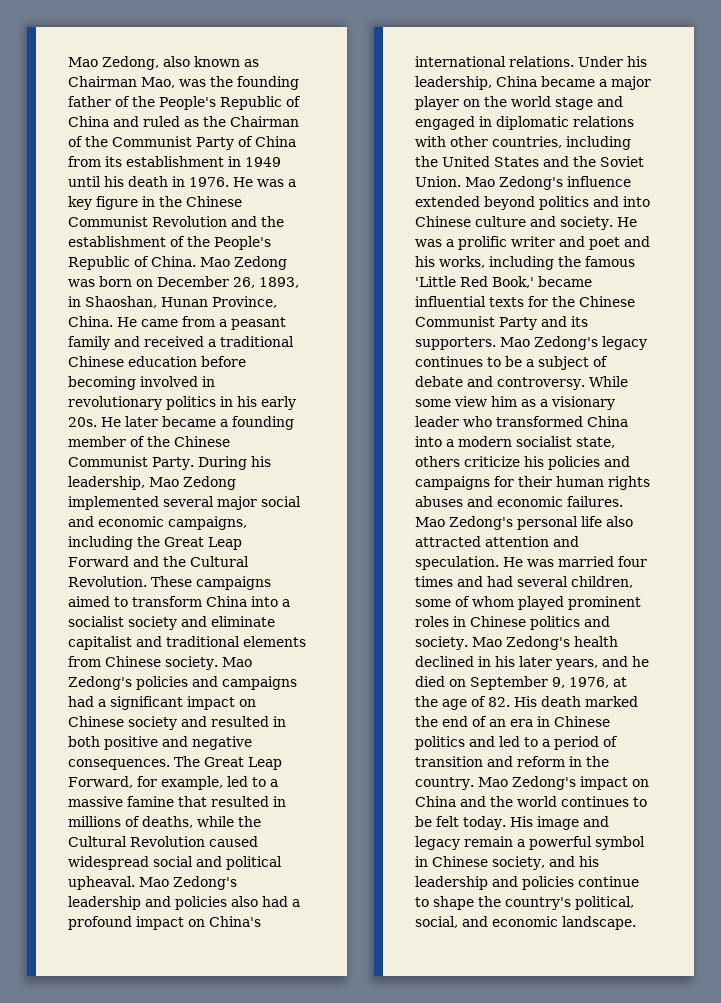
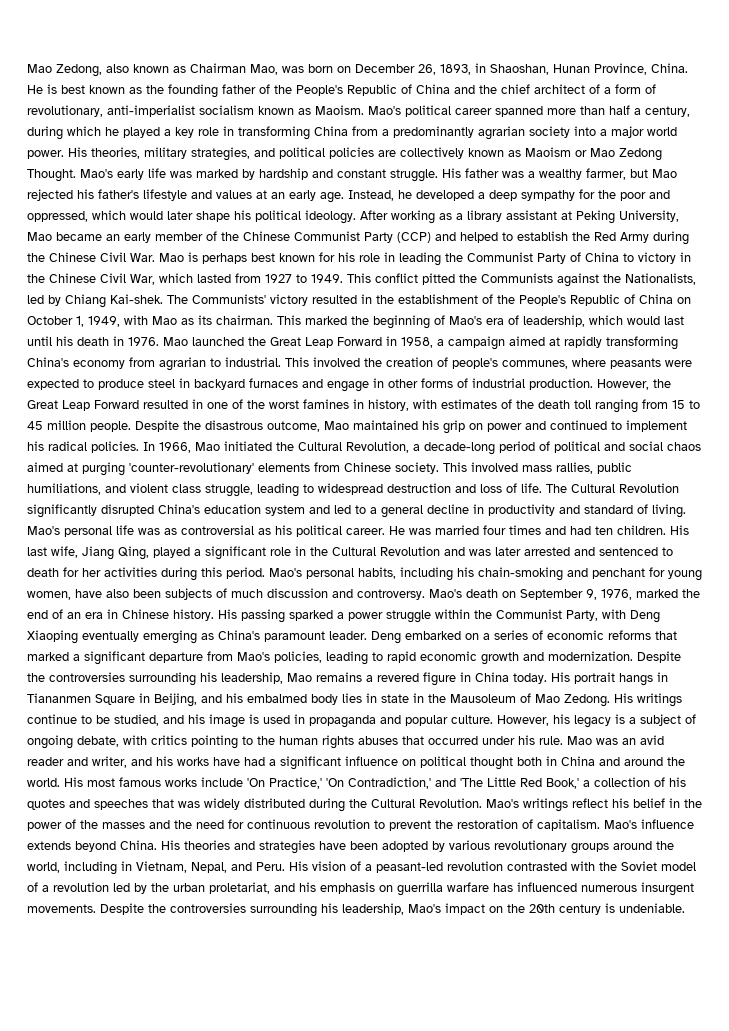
[210,76,299,90] [68,96,301,110] [68,116,299,127] [68,136,296,150] [68,156,281,167] [68,176,296,187] [68,196,242,210] [68,216,284,227] [68,236,271,250] [68,256,287,270] [68,279,95,287] the founding father of the People's Republic of China and ruled as the Chairman of the Communist Party of China from its establishment in 1949 until his death in 1976. He was a key figure in the Chinese Communist Revolution and the establishment of the People's Republic of China. Mao Zedong was -> (304, 69) none
[141,316,286,330] [68,336,294,350] [68,356,246,367] [68,376,215,390] [68,396,296,410] [68,416,294,430] came from a peasant family and received a traditional Chinese education before becoming involved in revolutionary politics in his early 20s. He later became a founding -> [47,84,656,98] [27,105,690,117] [27,126,677,140] [27,147,662,161] [27,168,677,182] [27,189,670,203] [27,210,679,224] [27,232,151,243] is best known as the founding father of the People's Republic of China and the chief architect of a form of revolutionary, anti-imperialist socialism known as Maoism. Mao's political career spanned more than half a century, during which he played a key role in transforming China from a predominantly agrarian society into a major world power. His theories, military strategies, and political policies are collectively known as Maoism or Mao Zedong Thought. Mao's early life was marked by hardship and constant struggle. His father was a wealthy farmer, but Mao rejected his father's lifestyle and values at an early age. Instead, he developed a deep sympathy for the poor and oppressed, which would later shape his political ideology. After working as a library assistant at Peking University, Mao became an early
[152,456,271,470] [68,476,236,490] [68,496,301,510] [68,516,247,530] [68,536,242,550] [68,556,249,567] [68,576,271,590] [68,596,290,607] [68,616,275,630] [68,636,306,650] [68,656,252,670] [68,676,297,690] [68,696,256,710] [68,716,286,730] [68,736,252,750] [68,756,282,770] [68,776,278,790] [68,796,286,807] [68,816,261,828] [68,836,258,847] [68,856,282,870] [68,876,237,890] [68,896,300,910] [68,916,261,930] [415,56,647,67] [415,76,651,90] [415,96,623,110] [415,116,634,130] [415,136,631,150] [415,156,644,167] [415,176,631,190] [415,196,650,210] [415,216,637,230] [415,236,650,250] [415,256,635,270] [415,276,592,288] [415,296,635,307] [415,316,588,330] [415,336,647,350] [415,356,608,370] [415,376,628,390] [415,396,615,410] [415,416,628,427] [415,436,615,448] [415,456,630,470] [415,476,650,490] [415,496,623,507] [415,516,633,530] [415,536,579,547] [415,556,499,570] Party. During his leadership, Mao Zedong implemented several major social and economic campaigns, including the Great Leap Forward and the Cultural Revolution. These campaigns aimed to transform China into a socialist society and eliminate capitalist and traditional elements from Chinese society. Mao Zedong's policies and campaigns had a significant impact on Chinese society and resulted in both positive and negative consequences. The Great Leap Forward, for example, led to a massive famine that resulted in millions of deaths, while the Cultural Revolution caused widespread social and political upheaval. Mao Zedong's leadership and policies also had a profound impact on China's international relations. Under his leadership, China became a major player on the world stage and engaged in diplomatic relations with other countries, including the United States and the Soviet Union. Mao Zedong's influence extended beyond politics and into Chinese culture and society. He was a prolific writer and poet and his works, including the famous 'Little Red Book,' became influential texts for the Chinese Communist Party and its supporters. Mao Zedong's legacy continues to be a subject of debate and controversy. While some view him as a visionary leader who transformed China into a modern socialist state, others criticize his policies and campaigns for their human rights abuses and economic failures. Mao Zedong's personal life also attracted attention and speculation. -> [364,231,689,245] [27,252,691,266] [27,273,696,287] [27,294,691,308] [27,315,684,329] [27,336,678,350] [27,357,692,371] [27,378,671,392] [27,399,700,413] [27,420,687,434] [27,441,701,455] [27,462,632,476] [27,483,679,497] [27,504,686,518] [27,525,385,537] Party (CCP) and helped to establish the Red Army during the Chinese Civil War. Mao is perhaps best known for his role in leading the Communist Party of China to victory in the Chinese Civil War, which lasted from 1927 to 1949. This conflict pitted the Communists against the Nationalists, led by Chiang Kai-shek. The Communists' victory resulted in the establishment of the People's Republic of China on October 1, 1949, with Mao as its chairman. This marked the beginning of Mao's era of leadership, which would last until his death in 1976. Mao launched the Great Leap Forward in 1958, a campaign aimed at rapidly transforming China's economy from agrarian to industrial. This involved the creation of people's communes, where peasants were expected to produce steel in backyard furnaces and engage in other forms of industrial production. However, the Great Leap Forward resulted in one of the worst famines in history, with estimates of the death toll ranging from 15 to 45 million people. Despite the disastrous outcome, Mao maintained his grip on power and continued to implement his radical policies. In 1966, Mao initiated the Cultural Revolution, a decade-long period of political and social chaos aimed at purging 'counter-revolutionary' elements from Chinese society. This involved mass rallies, public humiliations, and violent class struggle, leading to widespread destruction and loss of life. The Cultural Revolution significantly disrupted China's education system and led to a general decline in productivity and standard of living. Mao's personal life was as controversial as his political career.
[517,576,633,588] [415,596,641,610] [415,616,610,630] [415,636,618,650] [415,656,649,670] [415,676,627,690] [415,696,581,710] several children, some of whom played prominent roles in Chinese politics and society. Mao Zedong's health declined in his later years, and he died on September 9, 1976, at the age of 82. His death -> [595,525,689,535] [27,546,673,560] [27,567,702,581] [27,588,632,600] ten children. His last wife, Jiang Qing, played a significant role in the Cultural Revolution and was later arrested and sentenced to death for her activities during this period. Mao's personal habits, including his chain-smoking and penchant for young women, have also been subjects of much discussion and controversy. Mao's death on September 9, 1976,
[415,736,618,750] [415,756,609,767] [415,776,649,790] [415,796,647,807] [415,816,609,830] [415,836,645,850] [415,856,599,870] [415,876,639,890] [415,896,634,910] [415,916,636,930] politics and led to a period of transition and reform in the country. Mao Zedong's impact on China and the world continues to be felt today. His image and legacy remain a powerful symbol in Chinese society, and his leadership and policies continue to shape the country's political, social, and economic landscape. -> [173,609,660,623] [27,630,677,644] [27,651,681,665] [27,672,668,686] [27,693,682,707] [27,714,696,728] [27,735,664,749] [27,756,685,770] [27,777,686,789] [27,798,702,812] [27,819,694,831] [27,840,674,854] [27,861,696,875] [27,882,694,896] [27,903,685,917] history. His passing sparked a power struggle within the Communist Party, with Deng Xiaoping eventually emerging as China's paramount leader. Deng embarked on a series of economic reforms that marked a significant departure from Mao's policies, leading to rapid economic growth and modernization. Despite the controversies surrounding his leadership, Mao remains a revered figure in China today. His portrait hangs in Tiananmen Square in Beijing, and his embalmed body lies in state in the Mausoleum of Mao Zedong. His writings continue to be studied, and his image is used in propaganda and popular culture. However, his legacy is a subject of ongoing debate, with critics pointing to the human rights abuses that occurred under his rule. Mao was an avid reader and writer, and his works have had a significant influence on political thought both in China and around the world. His most famous works include 'On Practice,' 'On Contradiction,' and 'The Little Red Book,' a collection of his quotes and speeches that was widely distributed during the Cultural Revolution. Mao's writings reflect his belief in the power of the masses and the need for continuous revolution to prevent the restoration of capitalism. Mao's influence extends beyond China. His theories and strategies have been adopted by various revolutionary groups around the world, including in Vietnam, Nepal, and Peru. His vision of a peasant-led revolution contrasted with the Soviet model of a revolution led by the urban proletariat, and his emphasis on guerrilla warfare has influenced numerous insurgent movements. Despite the controversies surrounding his leadership, Mao's impact on the 20th century is undeniable.

